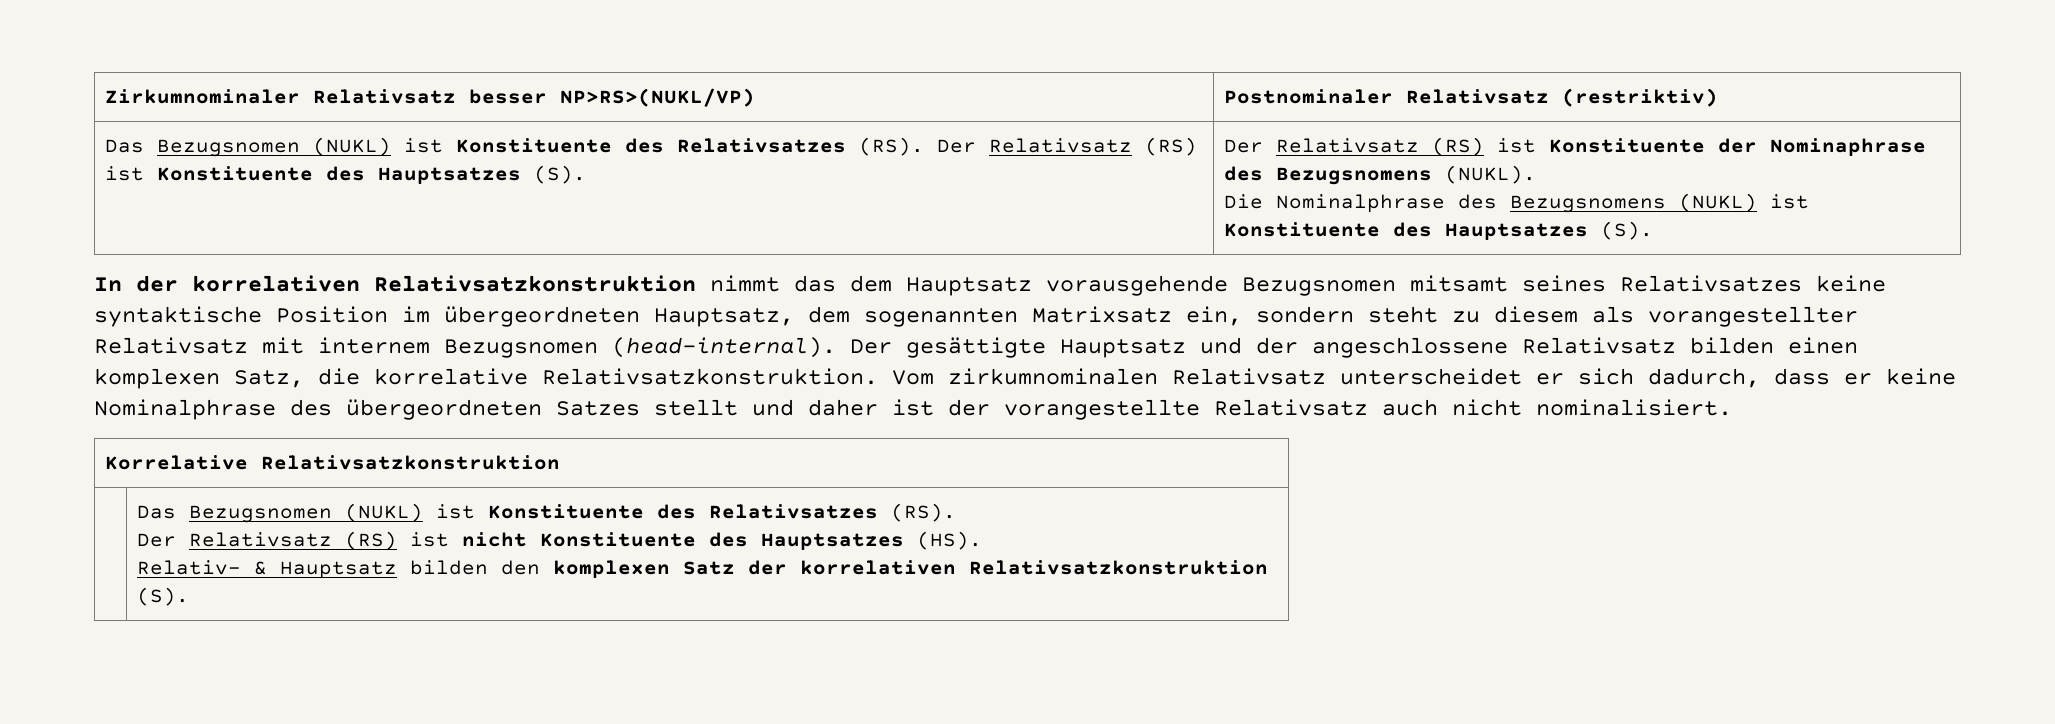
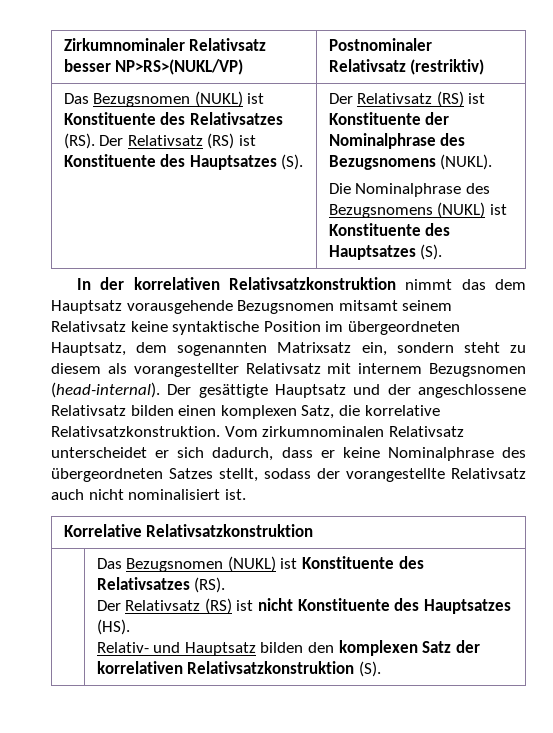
[1769,138,1926,156] Nominaphrase -> [328,133,436,149] Nominalphrase
[1522,275,1802,292] seines Relativsatzes -> [402,300,453,311] [51,321,126,332] seinem Relativsatz
[654,399,934,416] stellt und daher ist -> [219,468,311,482] stellt, sodass
[1536,399,1732,416] nominalisiert. -> [128,489,246,500] nominalisiert ist.
[253,561,267,575] & -> [153,642,181,653] und

